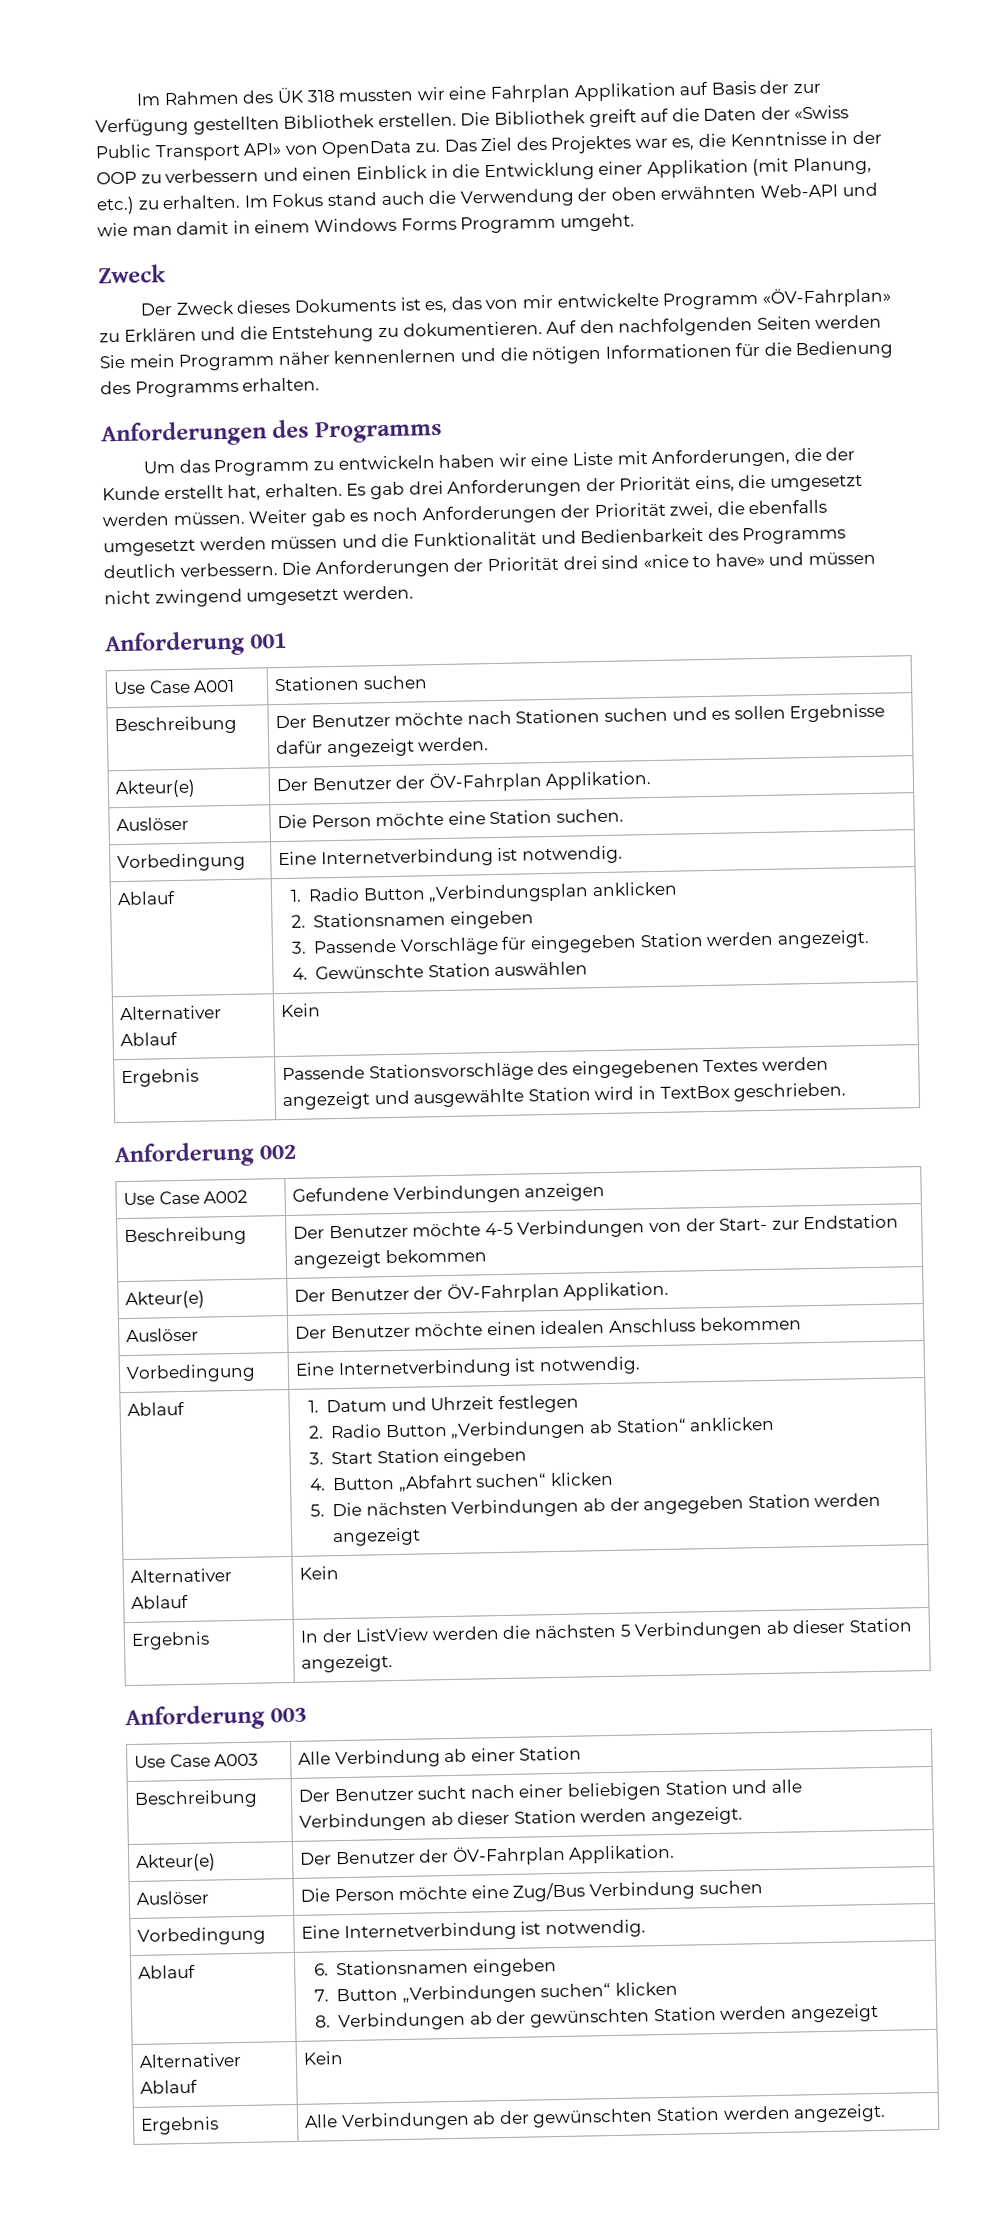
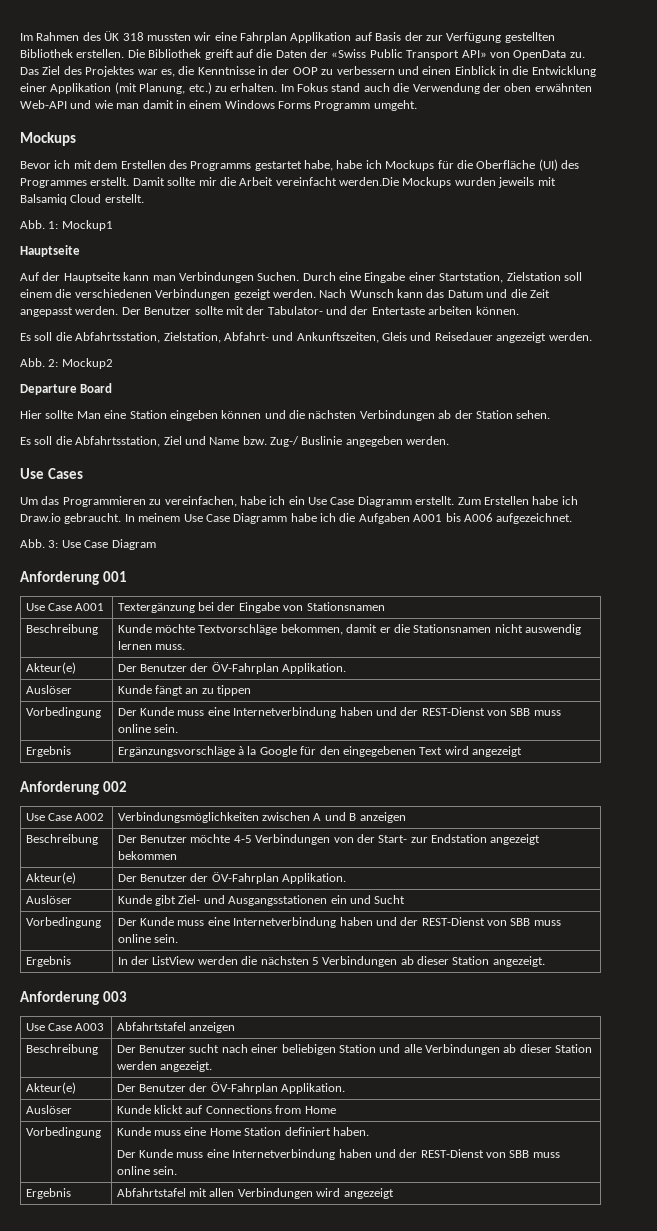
[98,264,166,284] [140,286,891,316] [99,314,883,344] [99,340,894,371] [100,377,321,398] [101,419,442,448] [143,447,856,477] [102,474,864,501] [102,499,828,527] [103,526,847,557] [103,551,877,579] [104,585,414,608] Zweck // Der Zweck dieses Dokuments ist es, das von mir entwickelte Programm «ÖV-Fahrplan» zu Erklären und die Entstehung zu dokumentieren. Auf den nachfolgenden Seiten werden Sie mein Programm näher kennenlernen und die nötigen Informationen für die Bedienung des Programms erhalten. // Anforderungen des Programms // Um das Programm zu entwickeln haben wir eine Liste mit Anforderungen, die der Kunde erstellt hat, erhalten. Es gab drei Anforderungen der Priorität eins, die umgesetzt werden müssen. Weiter gab es noch Anforderungen der Priorität zwei, die ebenfalls umgesetzt werden müssen und die Funktionalität und Bedienbarkeit des Programms deutlich verbessern. Die Anforderungen der Priorität drei sind «nice to have» und müssen nicht zwingend umgesetzt werden. -> [20,132,76,146] [20,159,579,171] [20,177,556,188] [20,194,144,205] [20,220,113,231] [20,245,80,257] [20,272,582,283] [20,289,550,300] [20,306,519,317] [20,332,592,343] [20,358,113,369] [20,383,113,395] [20,410,551,421] [20,436,450,447] [20,468,83,479] [20,496,578,507] [20,513,573,524] [20,539,156,550] Mockups // Bevor ich mit dem Erstellen des Programms gestartet habe, habe ich Mockups für die Oberfläche (UI) des Programmes erstellt. Damit sollte mir die Arbeit vereinfacht werden.Die Mockups wurden jeweils mit Balsamiq Cloud erstellt. // Abb. 1: Mockup1 // Hauptseite // Auf der Hauptseite kann man Verbindungen Suchen. Durch eine Eingabe einer Startstation, Zielstation soll einem die verschiedenen Verbindungen gezeigt werden. Nach Wunsch kann das Datum und die Zeit angepasst werden. Der Benutzer sollte mit der Tabulator- und der Entertaste arbeiten können. // Es soll die Abfahrtsstation, Zielstation, Abfahrt- und Ankunftszeiten, Gleis und Reisedauer angezeigt werden. // Abb. 2: Mockup2 // Departure Board // Hier sollte Man eine Station eingeben können und die nächsten Verbindungen ab der Station sehen. // Es soll die Abfahrtsstation, Ziel und Name bzw. Zug-/ Buslinie angegeben werden. // Use Cases // Um das Programmieren zu vereinfachen, habe ich ein Use Case Diagramm erstellt. Zum Erstellen habe ich Draw.io gebraucht. In meinem Use Case Diagramm habe ich die Aufgaben A001 bis A006 aufgezeichnet. // Abb. 3: Use Case Diagram
[274,675,428,692] [114,715,238,736] [275,703,886,729] [276,737,490,758] [115,779,197,799] [276,771,653,793] [116,816,190,832] [277,808,625,829] [117,852,247,873] [278,845,623,869] [117,891,177,906] [289,881,679,904] [290,910,534,929] [290,929,870,956] [291,961,589,980] [120,1005,223,1021] [120,1031,179,1047] [281,1003,322,1018] [121,1068,200,1088] [282,1056,830,1083] [282,1082,847,1111] Stationen suchen // Beschreibung | Der Benutzer möchte nach Stationen suchen und es sollen Ergebnisse dafür angezeigt werden. // Akteur(e) | Der Benutzer der ÖV-Fahrplan Applikation. // Auslöser | Die Person möchte eine Station suchen. // Vorbedingung | Eine Internetverbindung ist notwendig. // Ablauf | 1. Radio Button „Verbindungsplan anklicken // 2. Stationsnamen eingeben // 3. Passende Vorschläge für eingegeben Station werden angezeigt. // 4. Gewünschte Station auswählen // Alternativer Ablauf | Kein // Ergebnis | Passende Stationsvorschläge des eingegebenen Textes werden angezeigt und ausgewählte Station wird in TextBox geschrieben. -> [117,602,385,613] [25,624,98,635] [117,624,582,635] [117,641,186,650] [25,662,76,674] [117,662,347,674] [25,685,72,694] [117,685,252,696] [25,707,101,718] [117,707,561,718] [117,724,179,733] [25,746,71,757] [117,746,523,757] Textergänzung bei der Eingabe von Stationsnamen // Beschreibung | Kunde möchte Textvorschläge bekommen, damit er die Stationsnamen nicht auswendig lernen muss. // Akteur(e) | Der Benutzer der ÖV-Fahrplan Applikation. // Auslöser | Kunde fängt an zu tippen // Vorbedingung | Der Kunde muss eine Internetverbindung haben und der REST-Dienst von SBB muss online sein. // Ergebnis | Ergänzungsvorschläge à la Google für den eingegebenen Text wird angezeigt
[292,1184,521,1204] Gefundene Verbindungen -> [117,812,357,823] Verbindungsmöglichkeiten zwischen A und B
[295,1316,802,1339] [126,1363,257,1384] [295,1356,641,1380] [127,1401,186,1417] [307,1394,580,1414] [307,1416,776,1440] [308,1447,528,1467] [308,1471,615,1492] [309,1492,882,1518] [332,1527,422,1547] [130,1568,233,1583] [131,1594,190,1609] [299,1566,340,1580] Der Benutzer möchte einen idealen Anschluss bekommen // Vorbedingung | Eine Internetverbindung ist notwendig. // Ablauf | 1. Datum und Uhrzeit festlegen // 2. Radio Button „Verbindungen ab Station“ anklicken // 3. Start Station eingeben // 4. Button „Abfahrt suchen“ klicken // 5. Die nächsten Verbindungen ab der angegeben Station werden angezeigt // Alternativer Ablauf | Kein -> [117,895,406,906] [25,917,101,928] [117,917,561,928] [117,934,179,943] Kunde gibt Ziel- und Ausgangsstationen ein und Sucht // Vorbedingung | Der Kunde muss eine Internetverbindung haben und der REST-Dienst von SBB muss online sein.
[298,1746,583,1769] Alle Verbindung ab einer Station -> [116,1022,236,1033] Abfahrtstafel anzeigen
[300,1880,763,1902] [137,1926,267,1946] [301,1919,646,1943] [138,1964,197,1979] [313,1958,557,1977] [313,1981,679,2004] [314,2003,879,2032] [139,2052,243,2068] [140,2079,199,2094] [303,2051,345,2065] [140,2116,220,2135] [304,2103,887,2132] Die Person möchte eine Zug/Bus Verbindung suchen // Vorbedingung | Eine Internetverbindung ist notwendig. // Ablauf | 6. Stationsnamen eingeben // 7. Button „Verbindungen suchen“ klicken // 8. Verbindungen ab der gewünschten Station werden angezeigt // Alternativer Ablauf | Kein // Ergebnis | Alle Verbindungen ab der gewünschten Station werden angezeigt. -> [116,1105,336,1114] [25,1127,101,1138] [116,1127,369,1136] [116,1149,560,1160] [116,1166,178,1175] [25,1188,71,1199] [116,1188,394,1199] Kunde klickt auf Connections from Home // Vorbedingung | Kunde muss eine Home Station definiert haben. // Der Kunde muss eine Internetverbindung haben und der REST-Dienst von SBB muss online sein. // Ergebnis | Abfahrtstafel mit allen Verbindungen wird angezeigt

